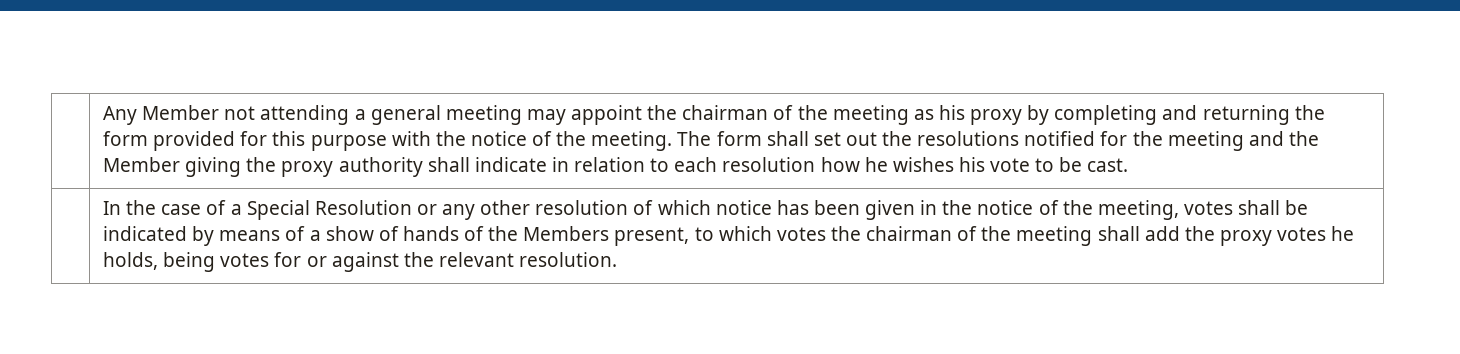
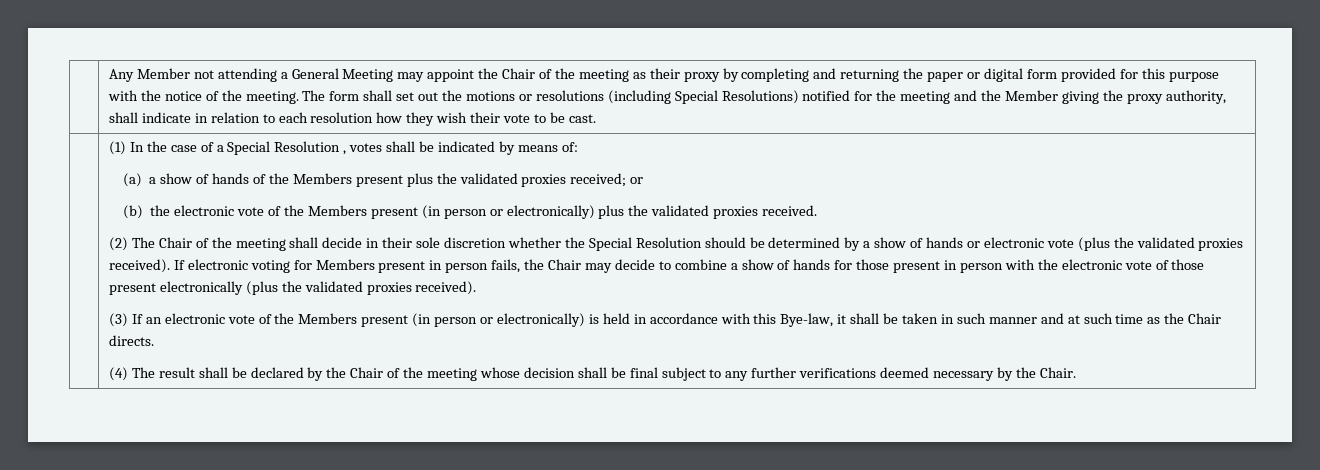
[370,105,522,125] general meeting -> [291,68,394,82] General Meeting
[682,105,769,120] chairman -> [502,68,536,79] Chair
[938,105,965,120] his -> [649,68,680,79] their
(1325, 112) none -> [927,68,1023,82] paper or digital
[917,131,1020,146] resolutions -> [465,90,799,104] motions or resolutions (including Special Resolutions)
[338,157,423,177] authority -> [1165,90,1226,104] authority,
[864,157,985,172] he wishes his -> [406,112,501,126] they wish their
(1129, 165) none -> [108,141,126,155] (1)
[416,200,1179,220] or any other resolution of which notice has been given in the notice of the meeting, -> [343,150,347,155] ,
[285,226,306,241] of -> [561,142,578,152] [123,173,143,187] of: // (a)
[614,226,1355,246] [103,252,618,272] present, to which votes the chairman of the meeting shall add the proxy votes he holds, being votes for or against the relevant resolution. -> [355,173,644,187] [123,205,818,219] [108,237,1244,251] [108,259,1205,273] [108,281,477,295] [108,313,1222,327] [108,335,154,346] [108,367,1076,381] present plus the validated proxies received; or // (b) the electronic vote of the Members present (in person or electronically) plus the validated proxies received. // (2) The Chair of the meeting shall decide in their sole discretion whether the Special Resolution should be determined by a show of hands or electronic vote (plus the validated proxies received). If electronic voting for Members present in person fails, the Chair may decide to combine a show of hands for those present in person with the electronic vote of those present electronically (plus the validated proxies received). // (3) If an electronic vote of the Members present (in person or electronically) is held in accordance with this Bye-law, it shall be taken in such manner and at such time as the Chair directs. // (4) The result shall be declared by the Chair of the meeting whose decision shall be final subject to any further verifications deemed necessary by the Chair.

